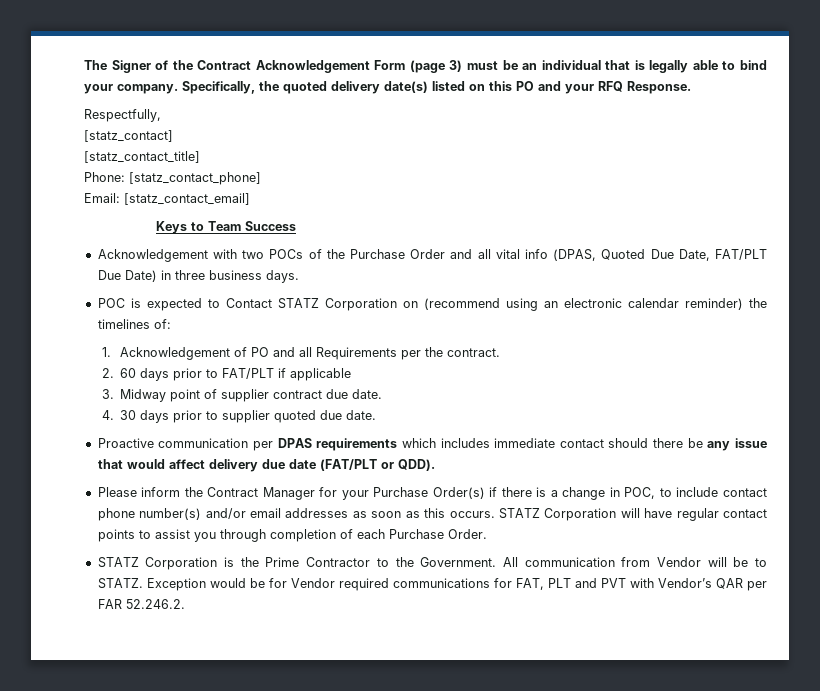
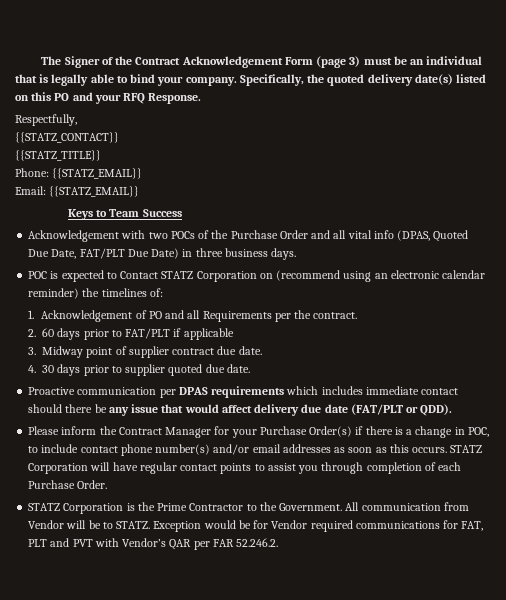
[84,130,173,142] [84,151,200,163] [statz_contact] // [statz_contact_title] -> [15,132,119,143] [15,150,101,161] {{STATZ_CONTACT}} // {{STATZ_TITLE}}
[129,172,261,185] [statz_contact_phone] -> [52,168,143,179] {{STATZ_EMAIL}}
[124,193,250,205] [statz_contact_email] -> [49,186,140,197] {{STATZ_EMAIL}}

